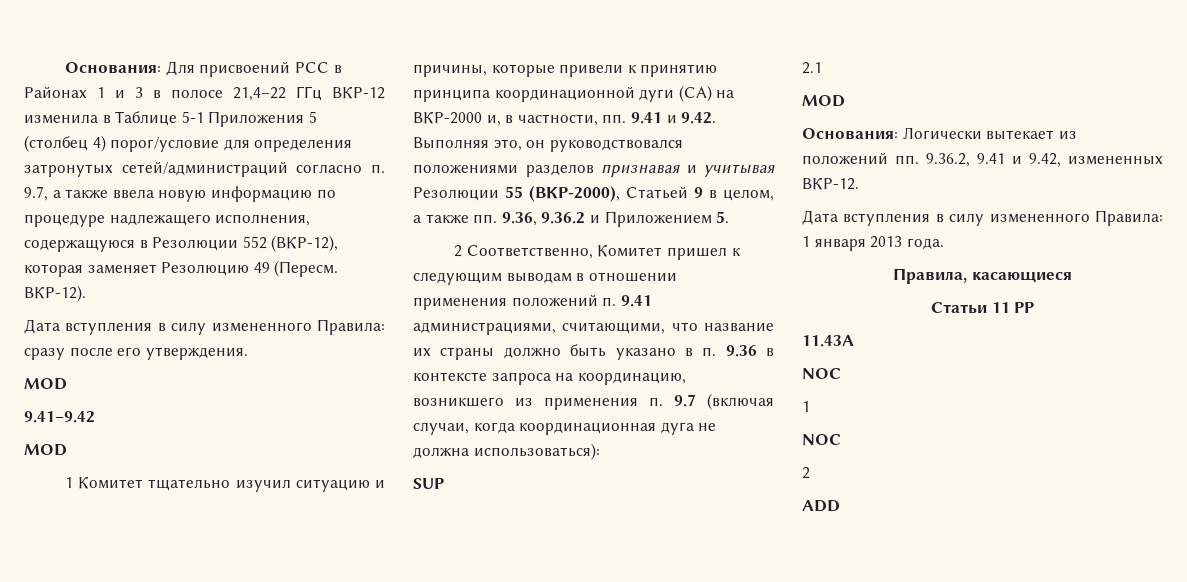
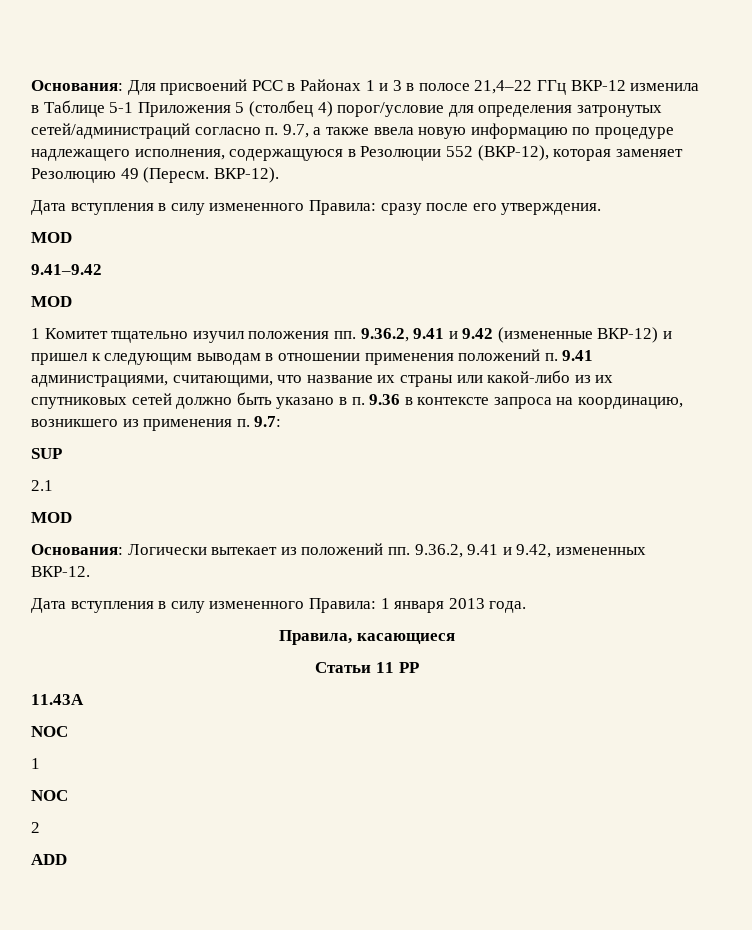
[295,479,385,492] [413,64,718,77] [413,85,735,102] [413,112,717,126] [413,137,683,152] [413,164,775,177] [413,185,774,202] [413,211,730,227] [454,245,663,259] ситуацию и причины, которые привели к принятию принципа координационной дуги (CA) на ВКР-2000 и, в частности, пп. 9.41 и 9.42. Выполняя это, он руководствовался положениями разделов признавая и учитывая Резолюции 55 (ВКР-2000), Статьей 9 в целом, а также пп. 9.36, 9.36.2 и Приложением 5. // 2 Соответственно, Комитет -> [248,327,673,343] положения пп. 9.36.2, 9.41 и 9.42 (измененные ВКР-12) и
(495, 353) none -> [456,370,614,383] [31,393,172,409] или какой-либо из их спутниковых сетей
[674,393,774,410] [413,422,717,435] [413,443,600,460] 9.7 (включая случаи, когда координационная дуга не должна использоваться): -> [254,416,282,427] 9.7:

